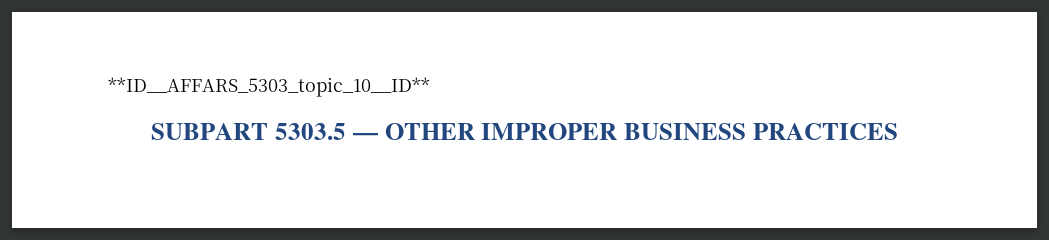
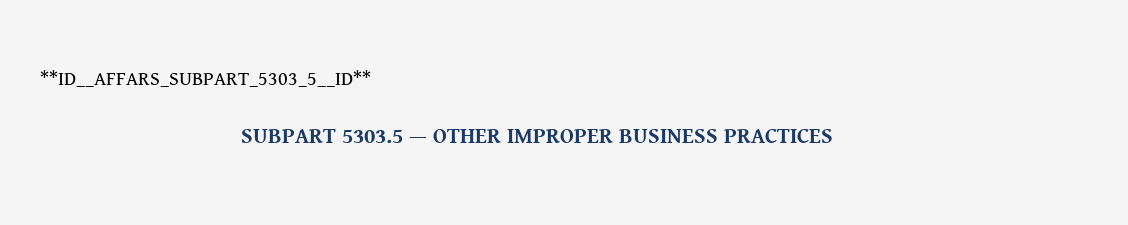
[108,77,430,97] **ID__AFFARS_5303_topic_10__ID** -> [40,70,371,87] **ID__AFFARS_SUBPART_5303_5__ID**

